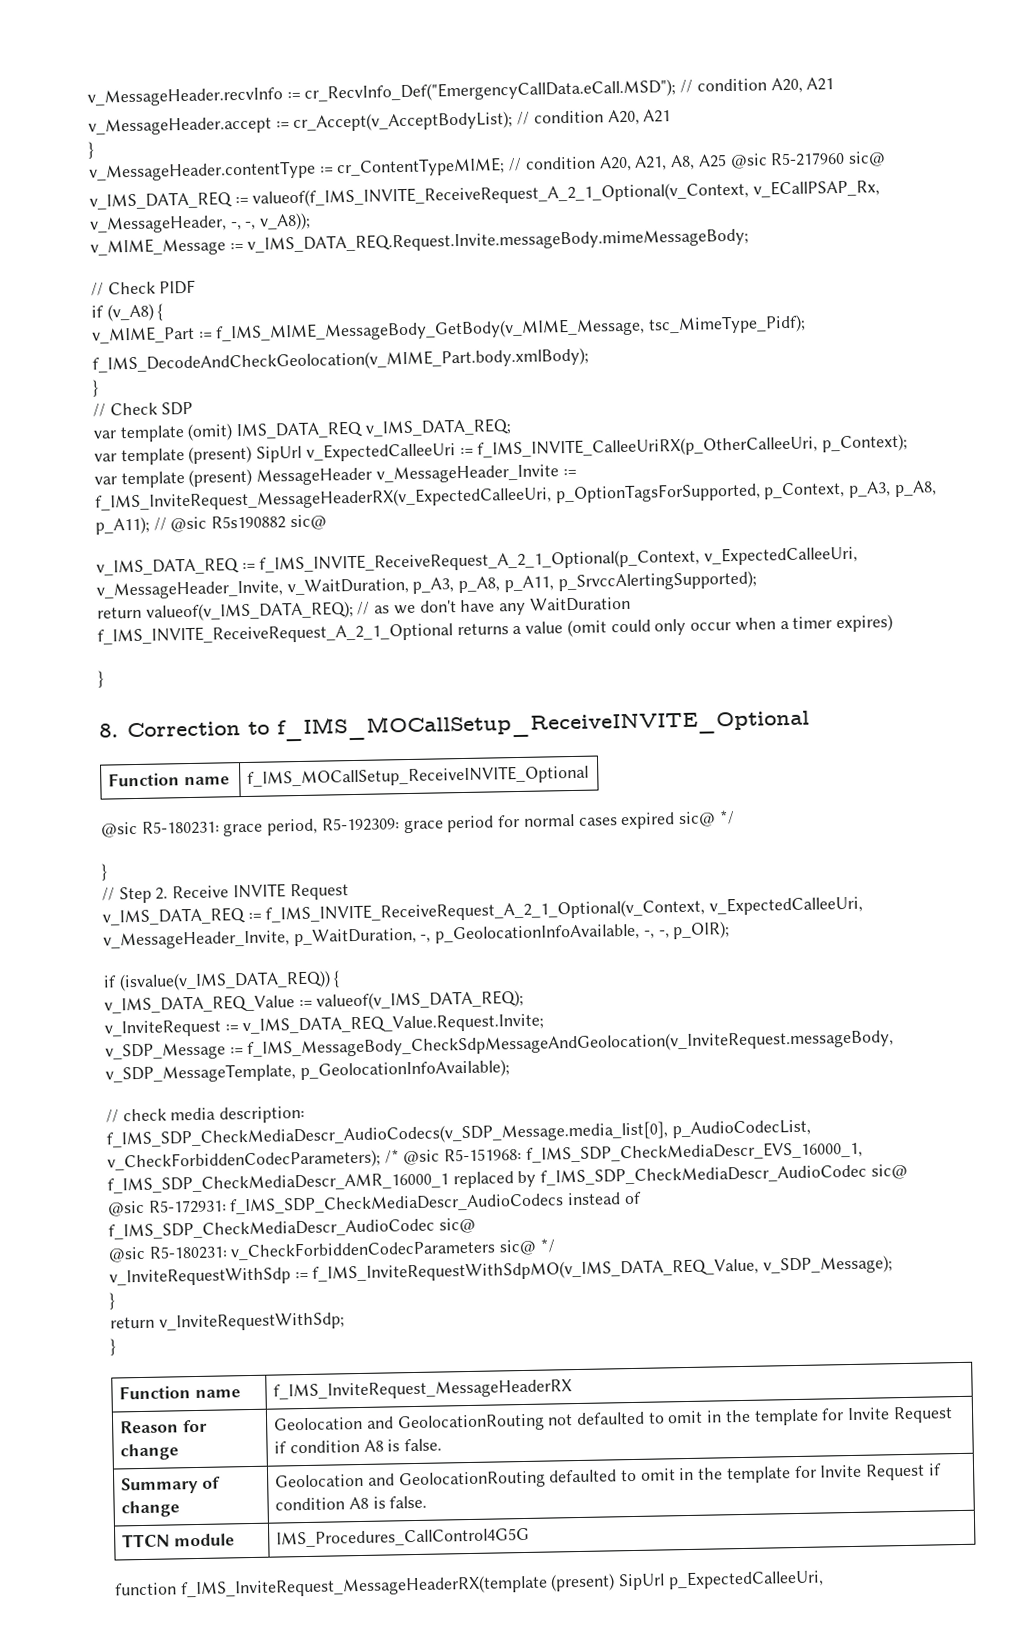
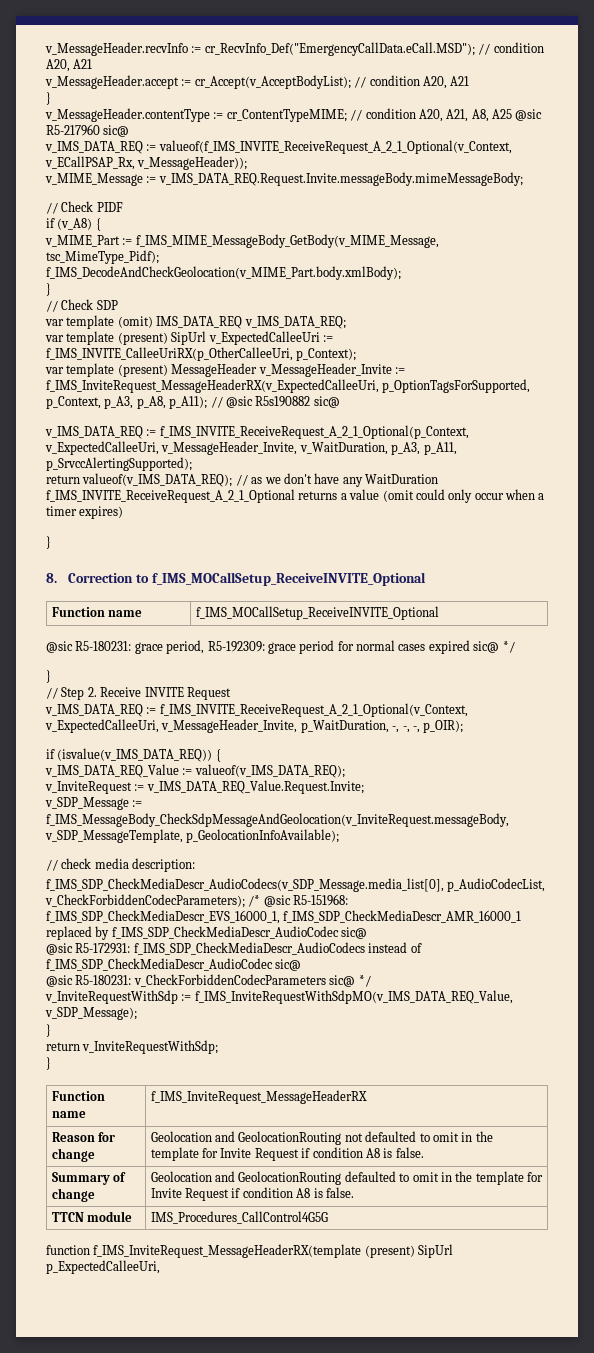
[89,212,312,234] v_MessageHeader, -, -, v_A8)); -> [137,156,248,170] v_MessageHeader));
[458,576,501,594] p_A8, -> (421, 448) none
[435,923,641,944] p_GeolocationInfoAvailable, -> (400, 729) none

